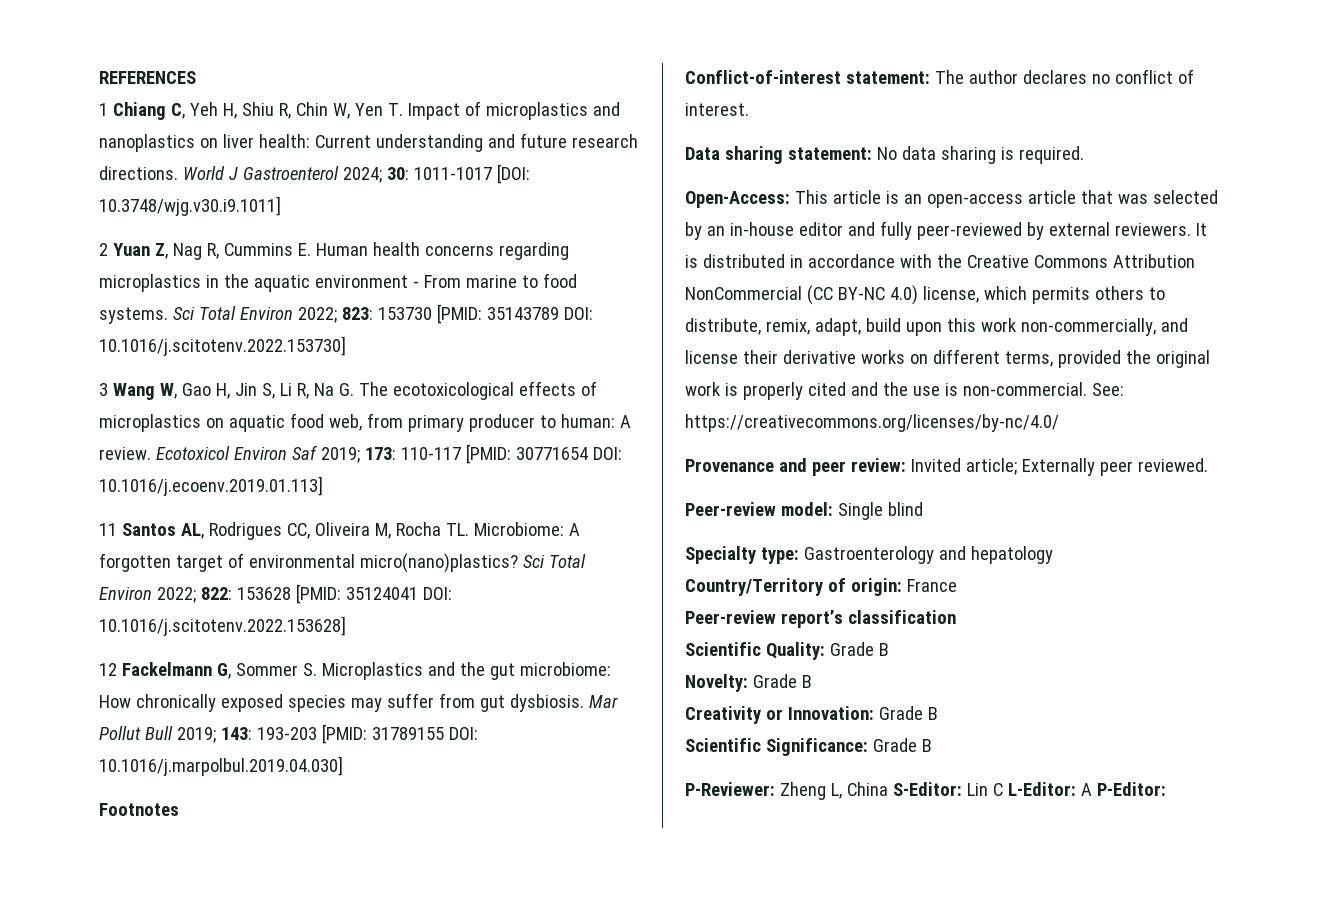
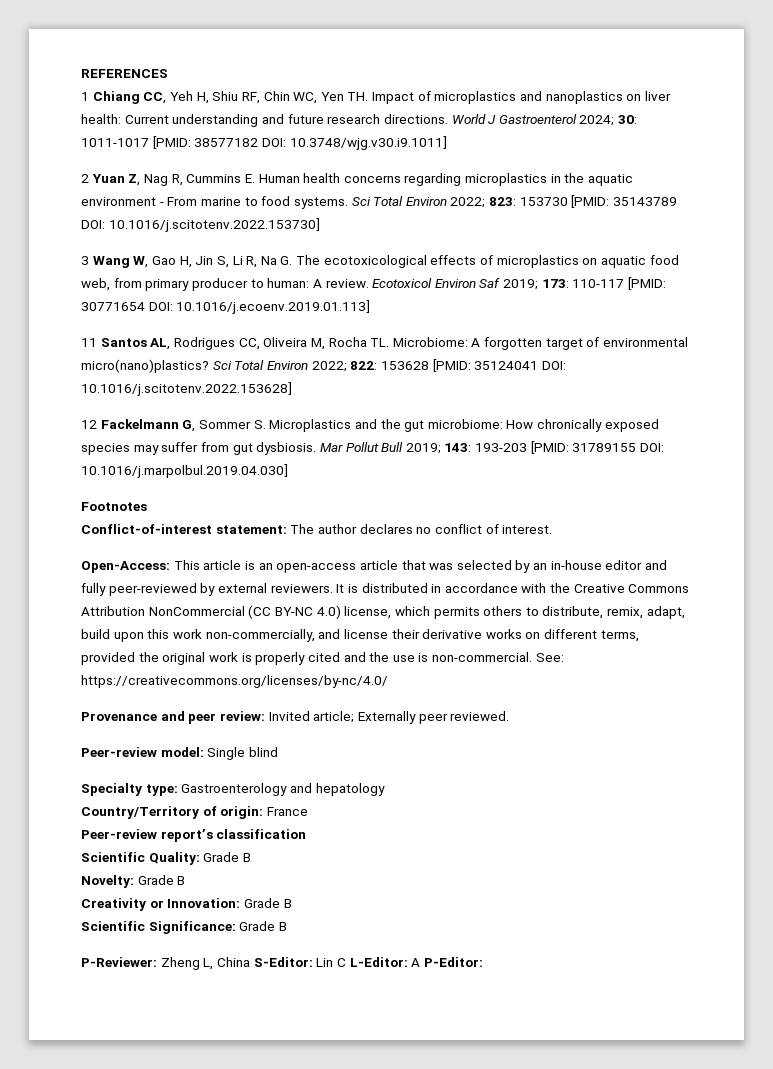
[170,103,185,119] C, -> [143,92,167,104] CC,
[278,102,403,119] R, Chin W, Yen T. -> [241,91,369,104] RF, Chin WC, Yen TH.
[496,164,530,184] [DOI: -> [152,136,286,149] [PMID: 38577182 DOI:
[685,146,1084,164] // Data sharing statement: No data sharing is required. -> (553, 529) none

